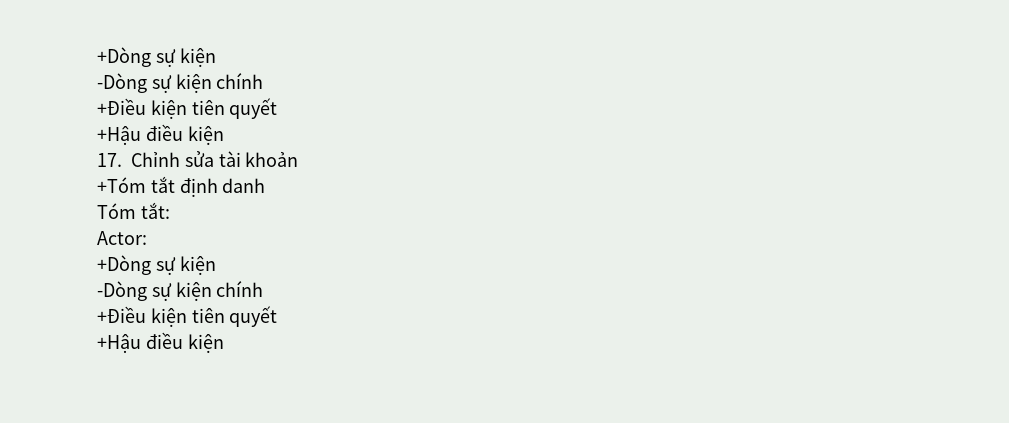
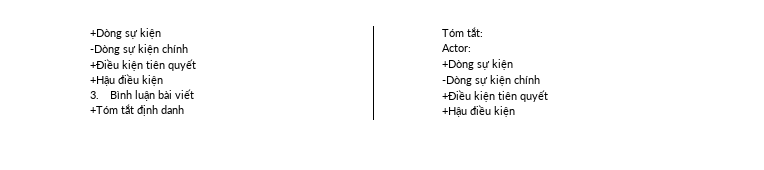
[96,151,299,167] 17. Chỉnh sửa tài khoản -> [90,89,195,101] 3. Bình luận bài viết

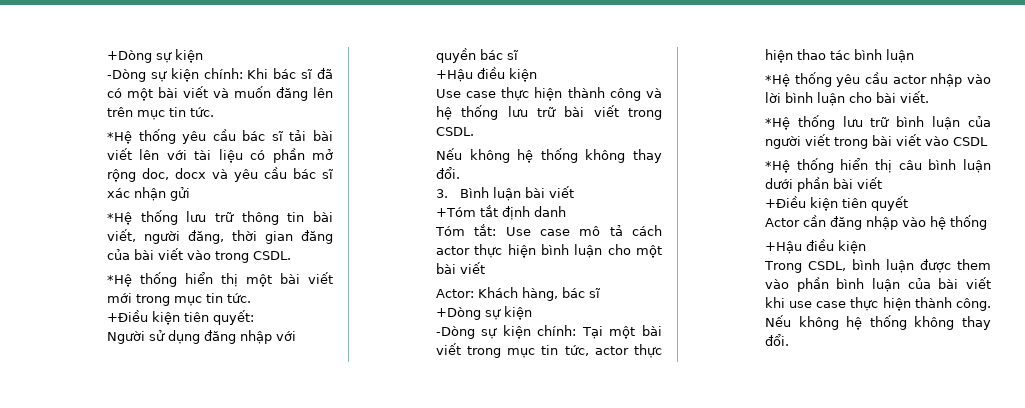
[90,28,162,39] [90,44,189,55] [90,59,197,71] [90,74,164,86] +Dòng sự kiện // -Dòng sự kiện chính // +Điều kiện tiên quyết // +Hậu điều kiện -> [106,49,203,63] [106,68,333,82] [106,86,333,101] [106,107,214,120] [106,129,334,144] [106,148,333,163] [106,167,333,182] [106,187,190,201] [106,210,333,225] [106,229,333,244] [106,248,291,263] [106,272,333,287] [106,293,251,306] [106,310,254,325] [106,330,296,344] [435,48,518,63] [435,67,537,82] [435,87,662,101] [435,105,662,120] [435,127,474,136] [435,148,662,163] [435,167,460,179] +Dòng sự kiện // -Dòng sự kiện chính: Khi bác sĩ đã có một bài viết và muốn đăng lên trên mục tin tức. // *Hệ thống yêu cầu bác sĩ tải bài viết lên với tài liệu có phần mở rộng doc, docx và yêu cầu bác sĩ xác nhận gửi // *Hệ thống lưu trữ thông tin bài viết, người đăng, thời gian đăng của bài viết vào trong CSDL. // *Hệ thống hiển thị một bài viết mới trong mục tin tức. // +Điều kiện tiên quyết: // Người sử dụng đăng nhập với quyền bác sĩ // +Hậu điều kiện // Use case thực hiện thành công và hệ thống lưu trữ bài viết trong CSDL. // Nếu không hệ thống không thay đổi.
[442,44,472,52] [442,59,514,70] [442,75,541,86] [442,90,549,102] [442,105,516,117] // Actor: // +Dòng sự kiện // -Dòng sự kiện chính // +Điều kiện tiên quyết // +Hậu điều kiện -> [505,225,662,236] [435,244,662,258] [435,262,485,274] [435,287,600,301] [435,306,532,320] [435,325,662,339] [435,343,662,358] [764,49,914,63] [764,72,991,87] [764,91,929,106] [764,115,991,130] [764,134,988,149] [764,158,991,173] [764,177,882,192] [764,196,908,211] [764,215,987,230] [764,239,866,254] [763,259,991,273] [764,277,991,292] [764,297,991,311] [764,315,991,330] [764,334,789,346] Use case mô tả cách actor thực hiện bình luận cho một bài viết // Actor: Khách hàng, bác sĩ // +Dòng sự kiện // -Dòng sự kiện chính: Tại một bài viết trong mục tin tức, actor thực hiện thao tác bình luận // *Hệ thống yêu cầu actor nhập vào lời bình luận cho bài viết. // *Hệ thống lưu trữ bình luận của người viết trong bài viết vào CSDL // *Hệ thống hiển thị câu bình luận dưới phần bài viết // +Điều kiện tiên quyết // Actor cần đăng nhập vào hệ thống // +Hậu điều kiện // Trong CSDL, bình luận được them vào phần bình luận của bài viết khi use case thực hiện thành công. Nếu không hệ thống không thay đổi.

